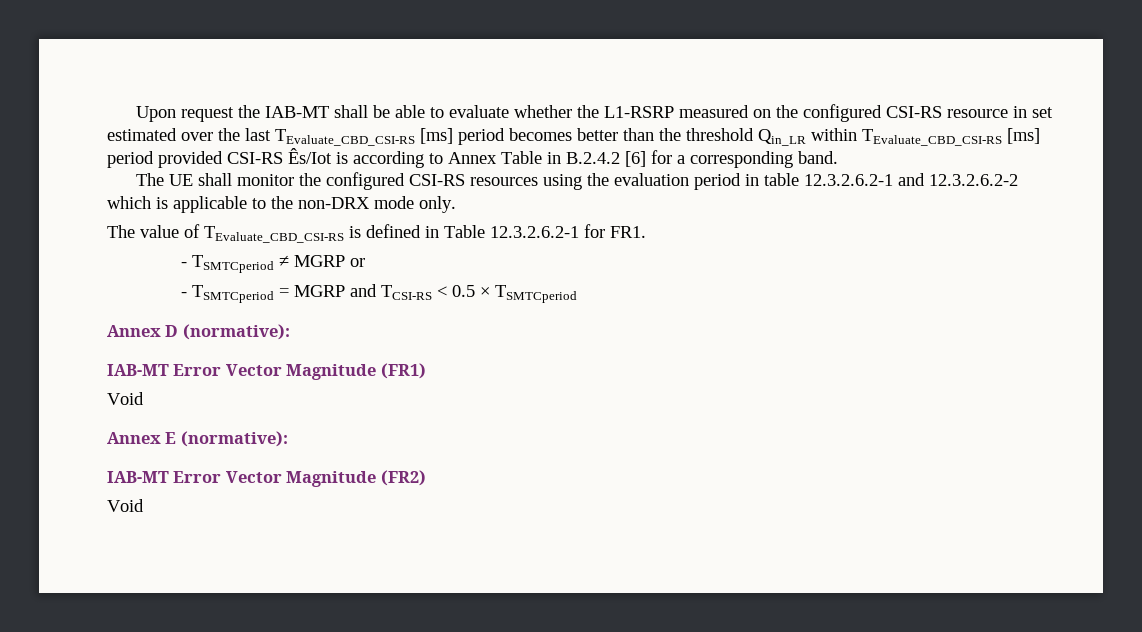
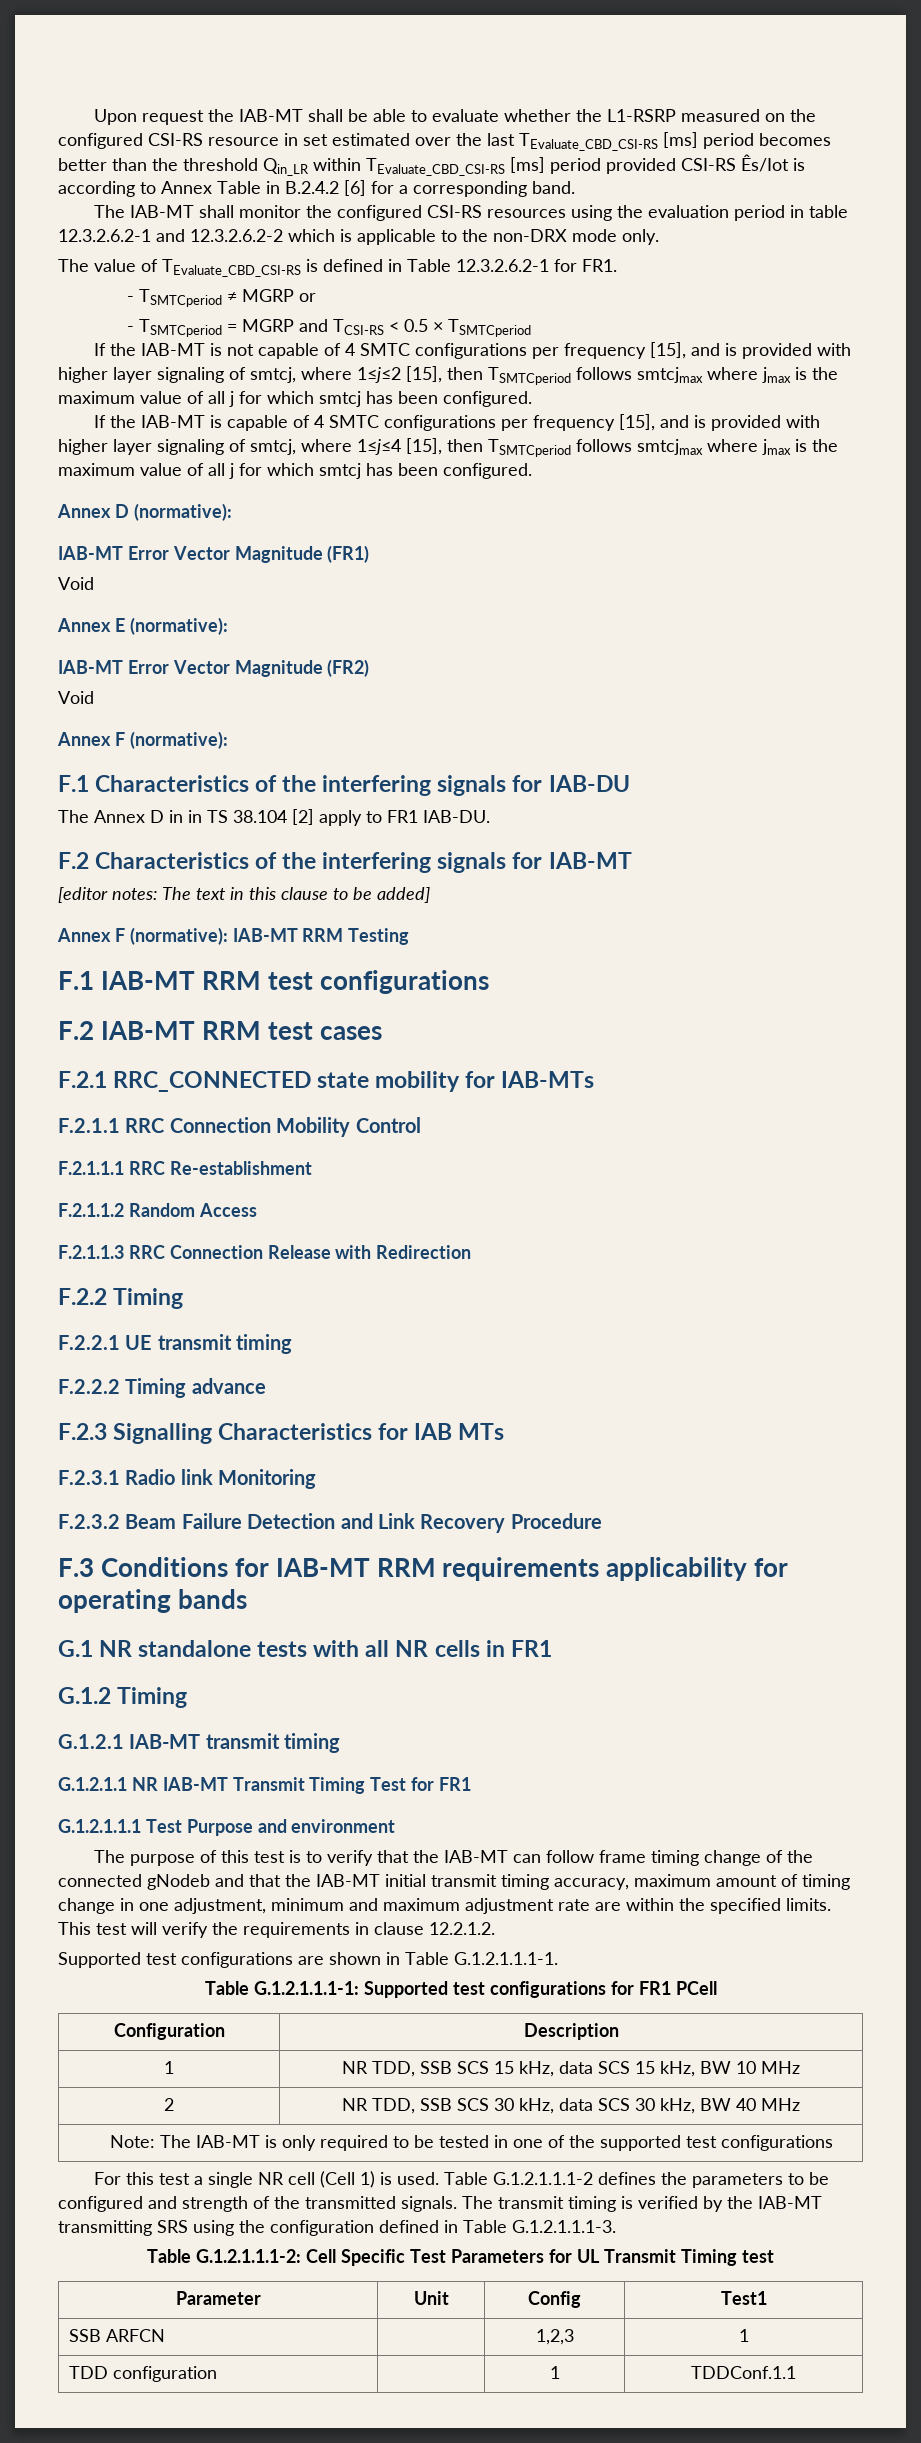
[169,174,194,186] UE -> [129,205,194,218] IAB-MT
(577, 294) none -> [93,342,851,359] [58,366,838,385] [58,391,532,407] [93,414,820,431] [58,438,838,457] [58,463,532,479] // If the IAB-MT is not capable of 4 SMTC configurations per frequency [15], and is provided with higher layer signaling of smtcj, where 1≤j≤2 [15], then TSMTCperiod follows smtcjmax where jmax is the maximum value of all j for which smtcj has been configured. // If the IAB-MT is capable of 4 SMTC configurations per frequency [15], and is provided with higher layer signaling of smtcj, where 1≤j≤4 [15], then TSMTCperiod follows smtcjmax where jmax is the maximum value of all j for which smtcj has been configured.
(144, 505) none -> [57,731,228,749] [58,775,630,796] [58,809,490,826] [58,852,632,873] [58,887,430,903] [57,927,410,945] [58,970,489,994] [58,1021,382,1040] [58,1071,595,1092] [58,1117,421,1137] [58,1161,312,1175] [58,1203,257,1217] [58,1245,472,1259] [58,1288,184,1309] [58,1334,293,1354] [58,1378,266,1398] [58,1423,505,1444] [58,1469,317,1489] [58,1513,602,1533] [58,1557,789,1581] [58,1589,247,1613] [58,1640,552,1657] [58,1687,188,1708] [58,1733,341,1753] [58,1777,472,1794] [58,1819,396,1836] [93,1850,813,1866] [58,1874,850,1890] [58,1898,831,1914] [58,1922,495,1938] [58,1952,558,1968] [204,1981,717,1998] [113,2023,225,2040] [523,2023,619,2040] [164,2061,174,2074] [342,2061,800,2077] [164,2098,174,2111] [342,2098,800,2114] [109,2135,833,2151] [93,2171,829,2188] [58,2196,822,2212] [58,2220,616,2236] [147,2249,774,2266] [175,2291,261,2305] [413,2291,449,2305] [528,2291,581,2308] [720,2291,767,2305] [68,2329,165,2342] [535,2329,574,2345] [738,2329,749,2342] [68,2366,217,2382] [549,2366,560,2379] [691,2366,796,2379] // Annex F (normative): // F.1 Characteristics of the interfering signals for IAB-DU // The Annex D in in TS 38.104 [2] apply to FR1 IAB-DU. // F.2 Characteristics of the interfering signals for IAB-MT // [editor notes: The text in this clause to be added] // Annex F (normative): IAB-MT RRM Testing // F.1 IAB-MT RRM test configurations // F.2 IAB-MT RRM test cases // F.2.1 RRC_CONNECTED state mobility for IAB-MTs // F.2.1.1 RRC Connection Mobility Control // F.2.1.1.1 RRC Re-establishment // F.2.1.1.2 Random Access // F.2.1.1.3 RRC Connection Release with Redirection // F.2.2 Timing // F.2.2.1 UE transmit timing // F.2.2.2 Timing advance // F.2.3 Signalling Characteristics for IAB MTs // F.2.3.1 Radio link Monitoring // F.2.3.2 Beam Failure Detection and Link Recovery Procedure // F.3 Conditions for IAB-MT RRM requirements applicability for operating bands // G.1 NR standalone tests with all NR cells in FR1 // G.1.2 Timing // G.1.2.1 IAB-MT transmit timing // G.1.2.1.1 NR IAB-MT Transmit Timing Test for FR1 // G.1.2.1.1.1 Test Purpose and environment // The purpose of this test is to verify that the IAB-MT can follow frame timing change of the connected gNodeb and that the IAB-MT initial transmit timing accuracy, maximum amount of timing change in one adjustment, minimum and maximum adjustment rate are within the specified limits. This test will verify the requirements in clause 12.2.1.2. // Supported test configurations are shown in Table G.1.2.1.1.1-1. // Table G.1.2.1.1.1-1: Supported test configurations for FR1 PCell // Configuration | Description // 1 | NR TDD, SSB SCS 15 kHz, data SCS 15 kHz, BW 10 MHz // 2 | NR TDD, SSB SCS 30 kHz, data SCS 30 kHz, BW 40 MHz // Note: The IAB-MT is only required to be tested in one of the supported test configurations // For this test a single NR cell (Cell 1) is used. Table G.1.2.1.1.1-2 defines the parameters to be configured and strength of the transmitted signals. The transmit timing is verified by the IAB-MT transmitting SRS using the configuration defined in Table G.1.2.1.1.1-3. // Table G.1.2.1.1.1-2: Cell Specific Test Parameters for UL Transmit Timing test // Parameter | Unit | Config | Test1 // SSB ARFCN | | 1,2,3 | 1 // TDD configuration | | 1 | TDDConf.1.1

